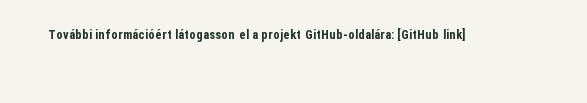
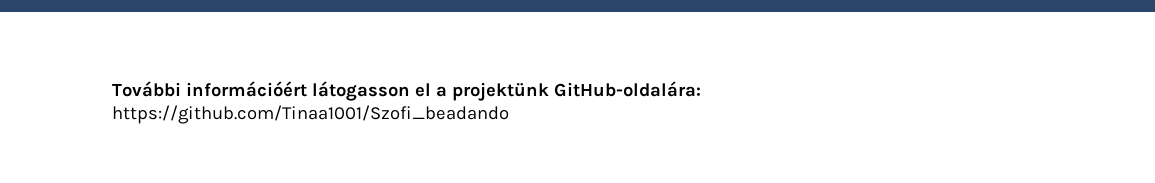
[261,28,465,42] projekt GitHub-oldalára: [GitHub link] -> [452,81,702,101] [112,105,510,124] projektünk GitHub-oldalára: https://github.com/Tinaa1001/Szofi_beadando

